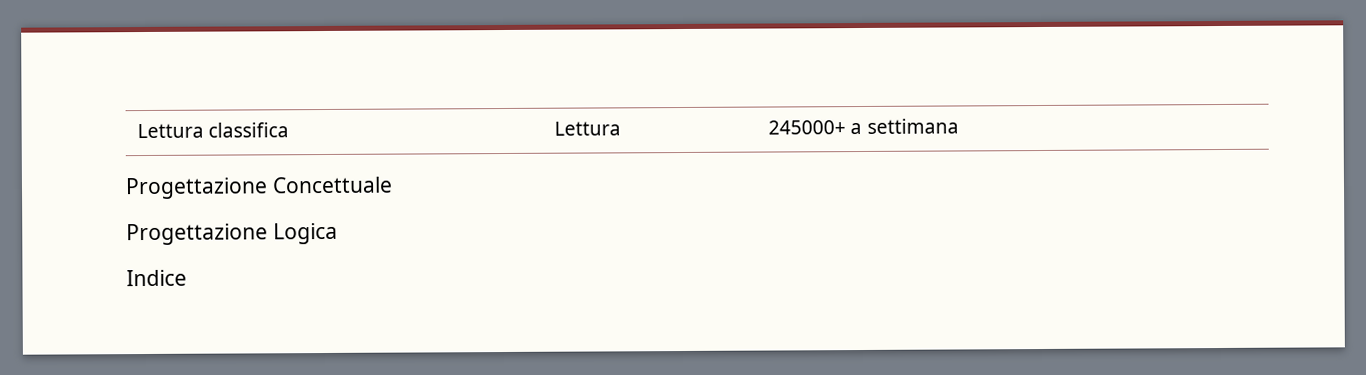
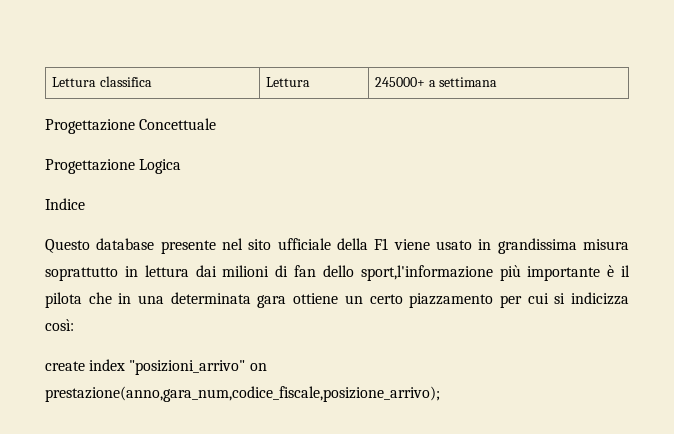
(187, 278) none -> [45,238,629,254] [45,265,630,281] [45,292,629,308] [45,319,74,331] [45,359,267,375] [45,386,440,402] // Questo database presente nel sito ufficiale della F1 viene usato in grandissima misura soprattutto in lettura dai milioni di fan dello sport,l'informazione più importante è il pilota che in una determinata gara ottiene un certo piazzamento per cui si indicizza così: // create index "posizioni_arrivo" on prestazione(anno,gara_num,codice_fiscale,posizione_arrivo);

